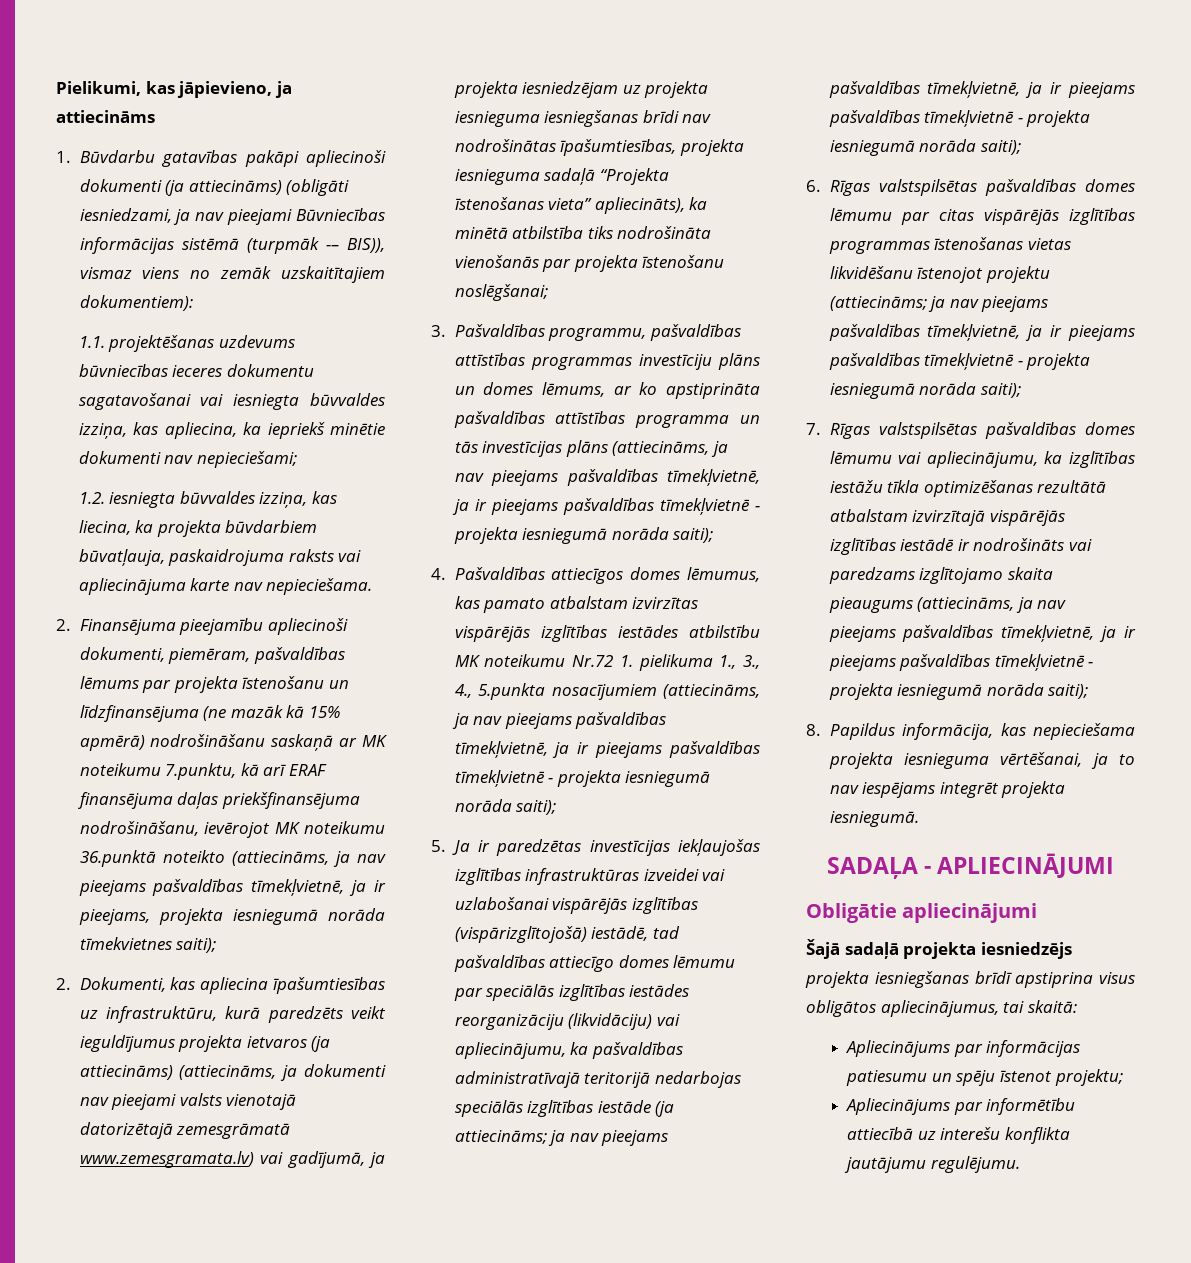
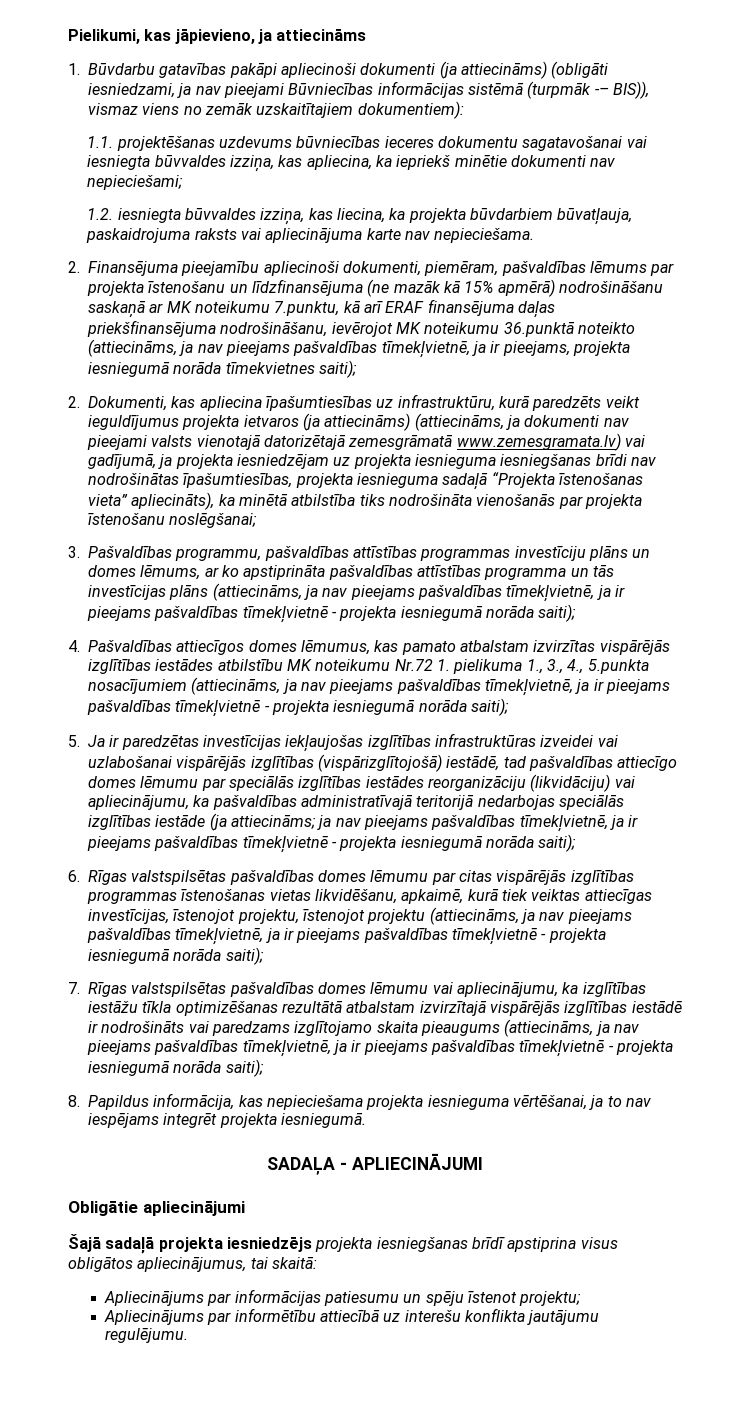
[829,266,913,279] likvidēšanu -> [314,888,652,904] [88,909,299,924] likvidēšanu, apkaimē, kurā tiek veiktas attiecīgas investīcijas, īstenojot projektu,
[829,296,927,311] (attiecināms; -> [429,907,519,925] (attiecināms,

